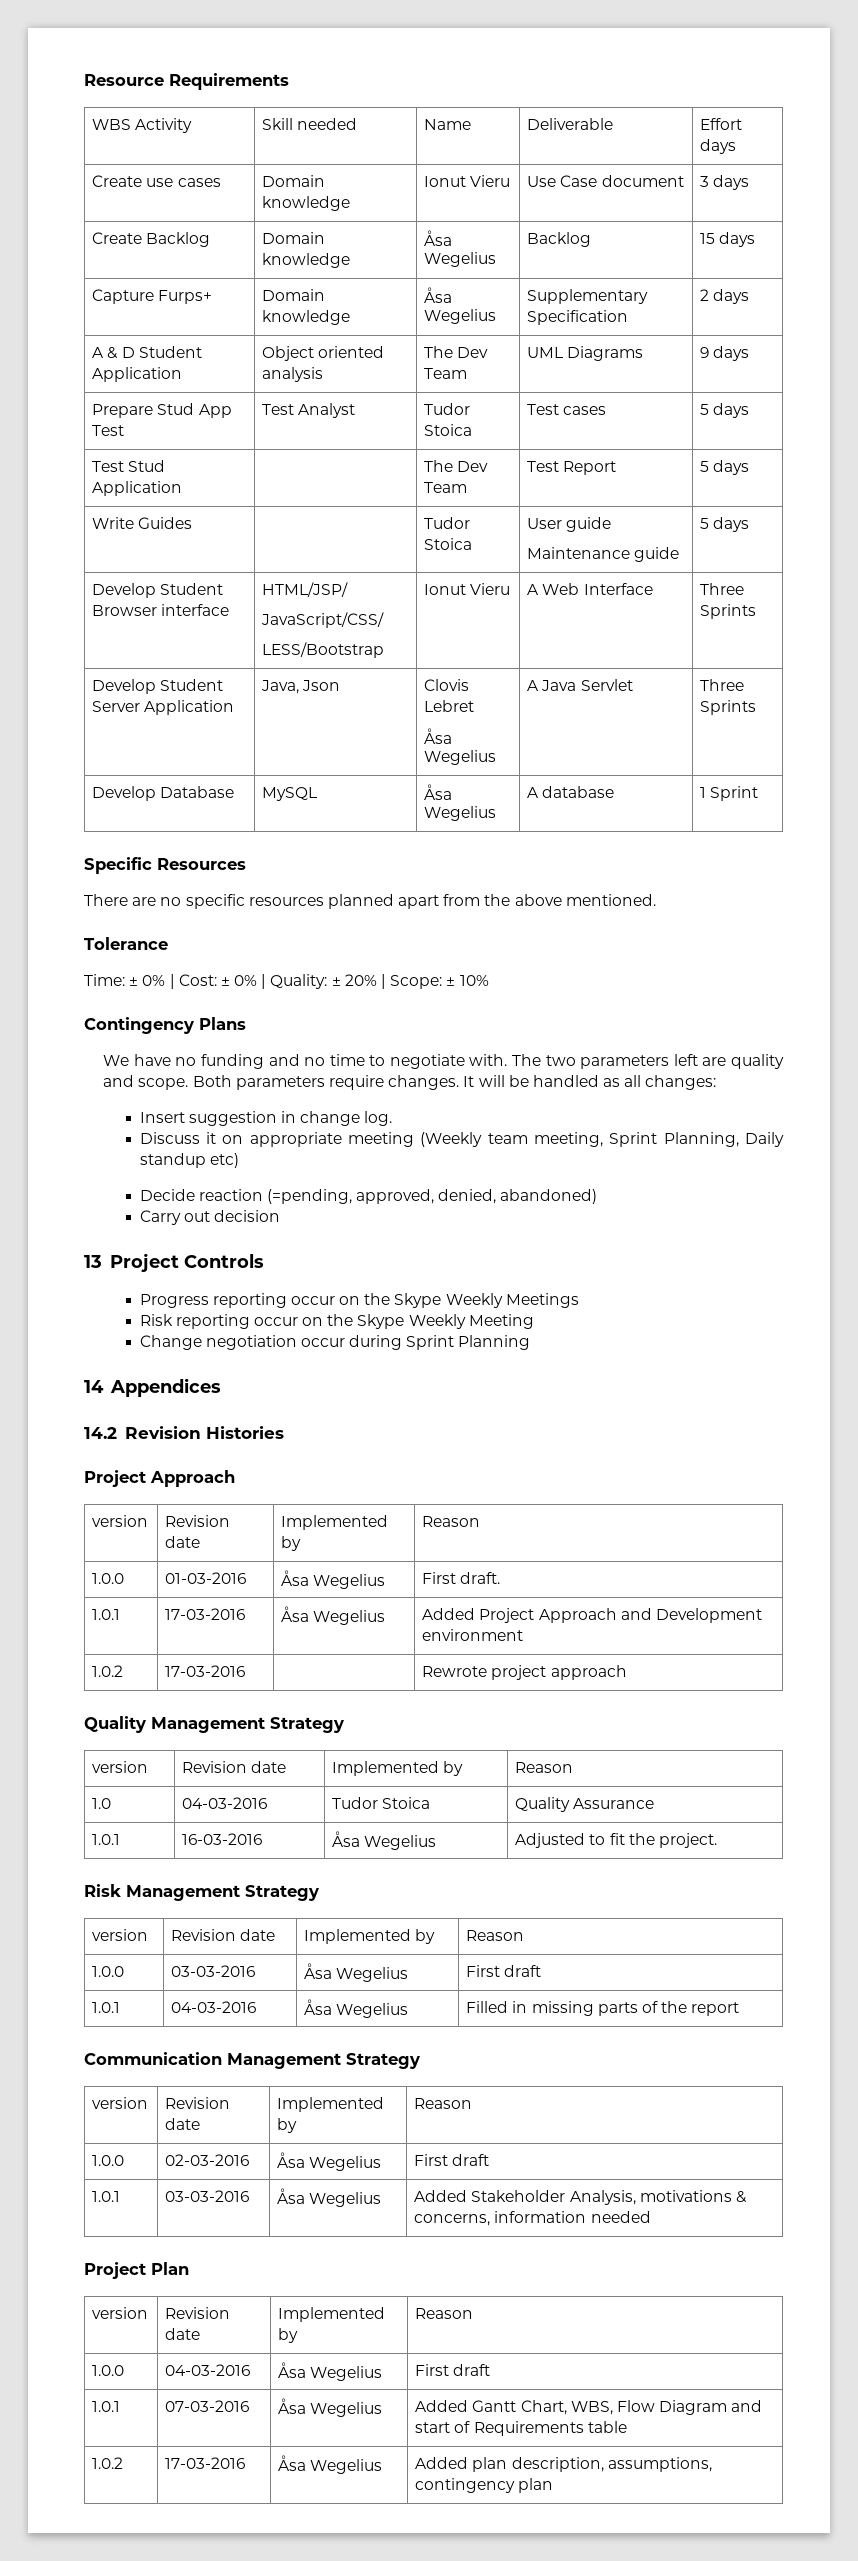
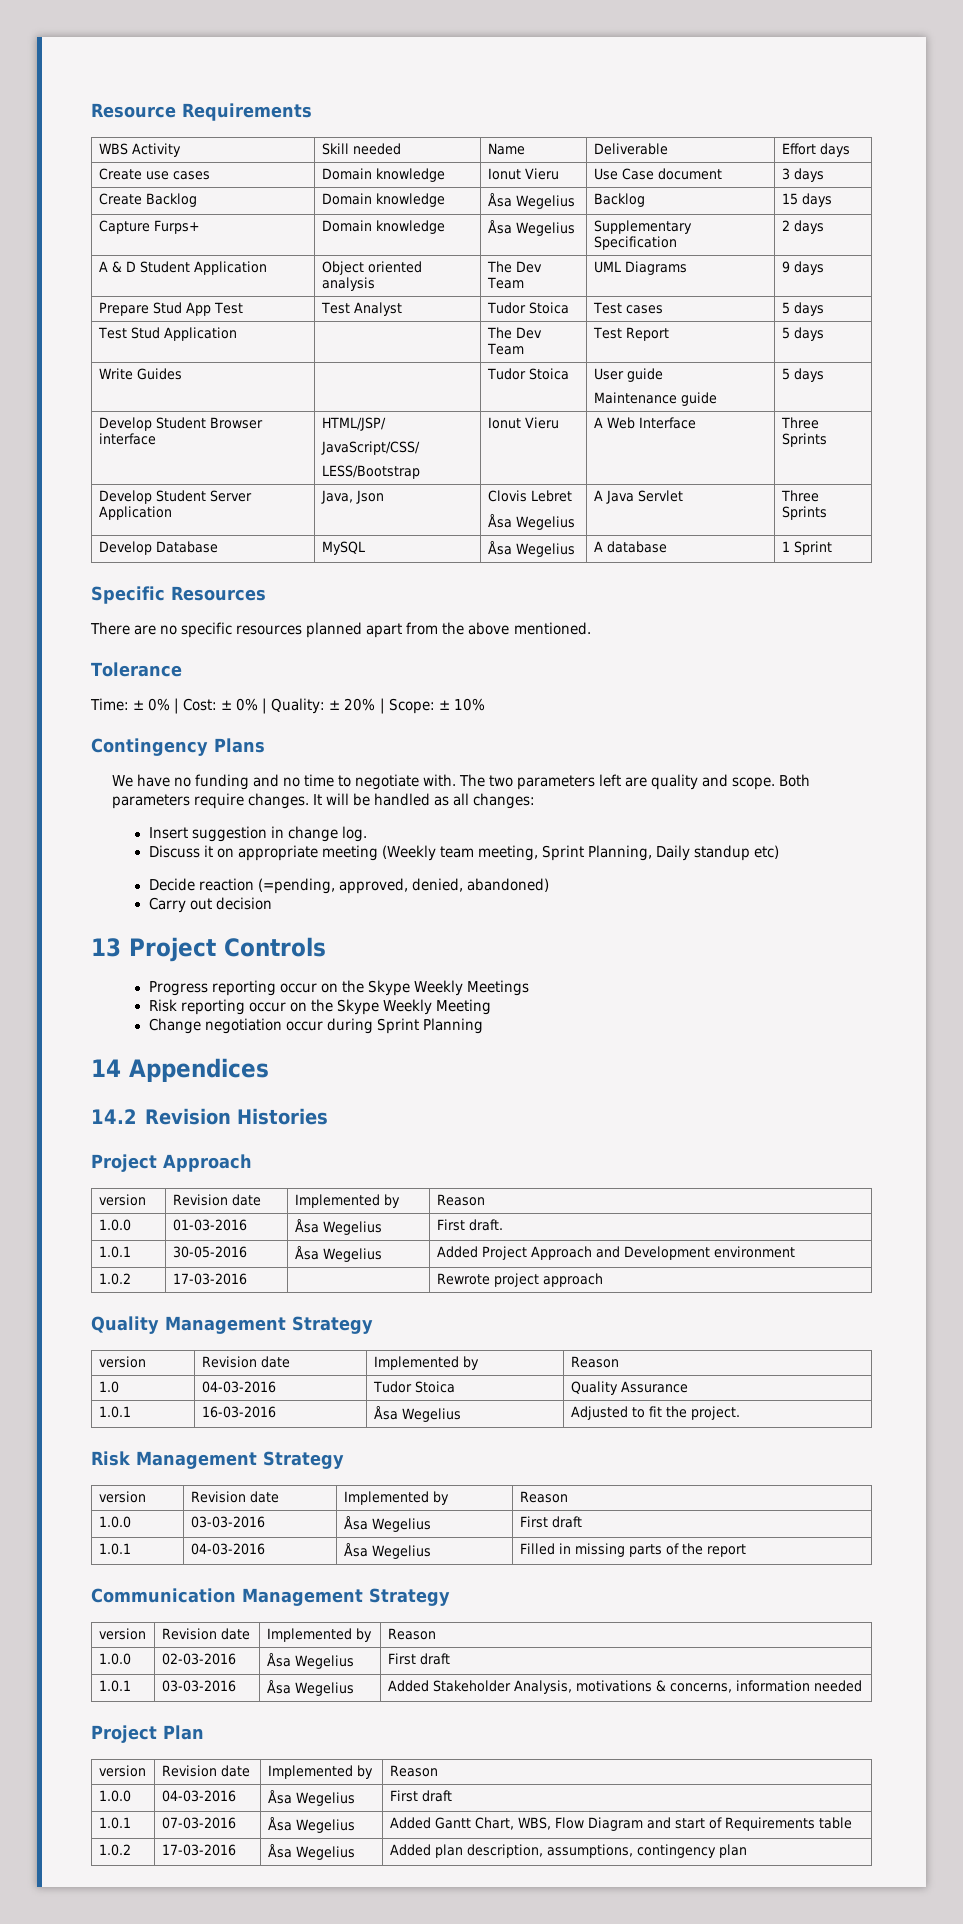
[165,1608,246,1620] 17-03-2016 -> [172,1246,247,1258] 30-05-2016

